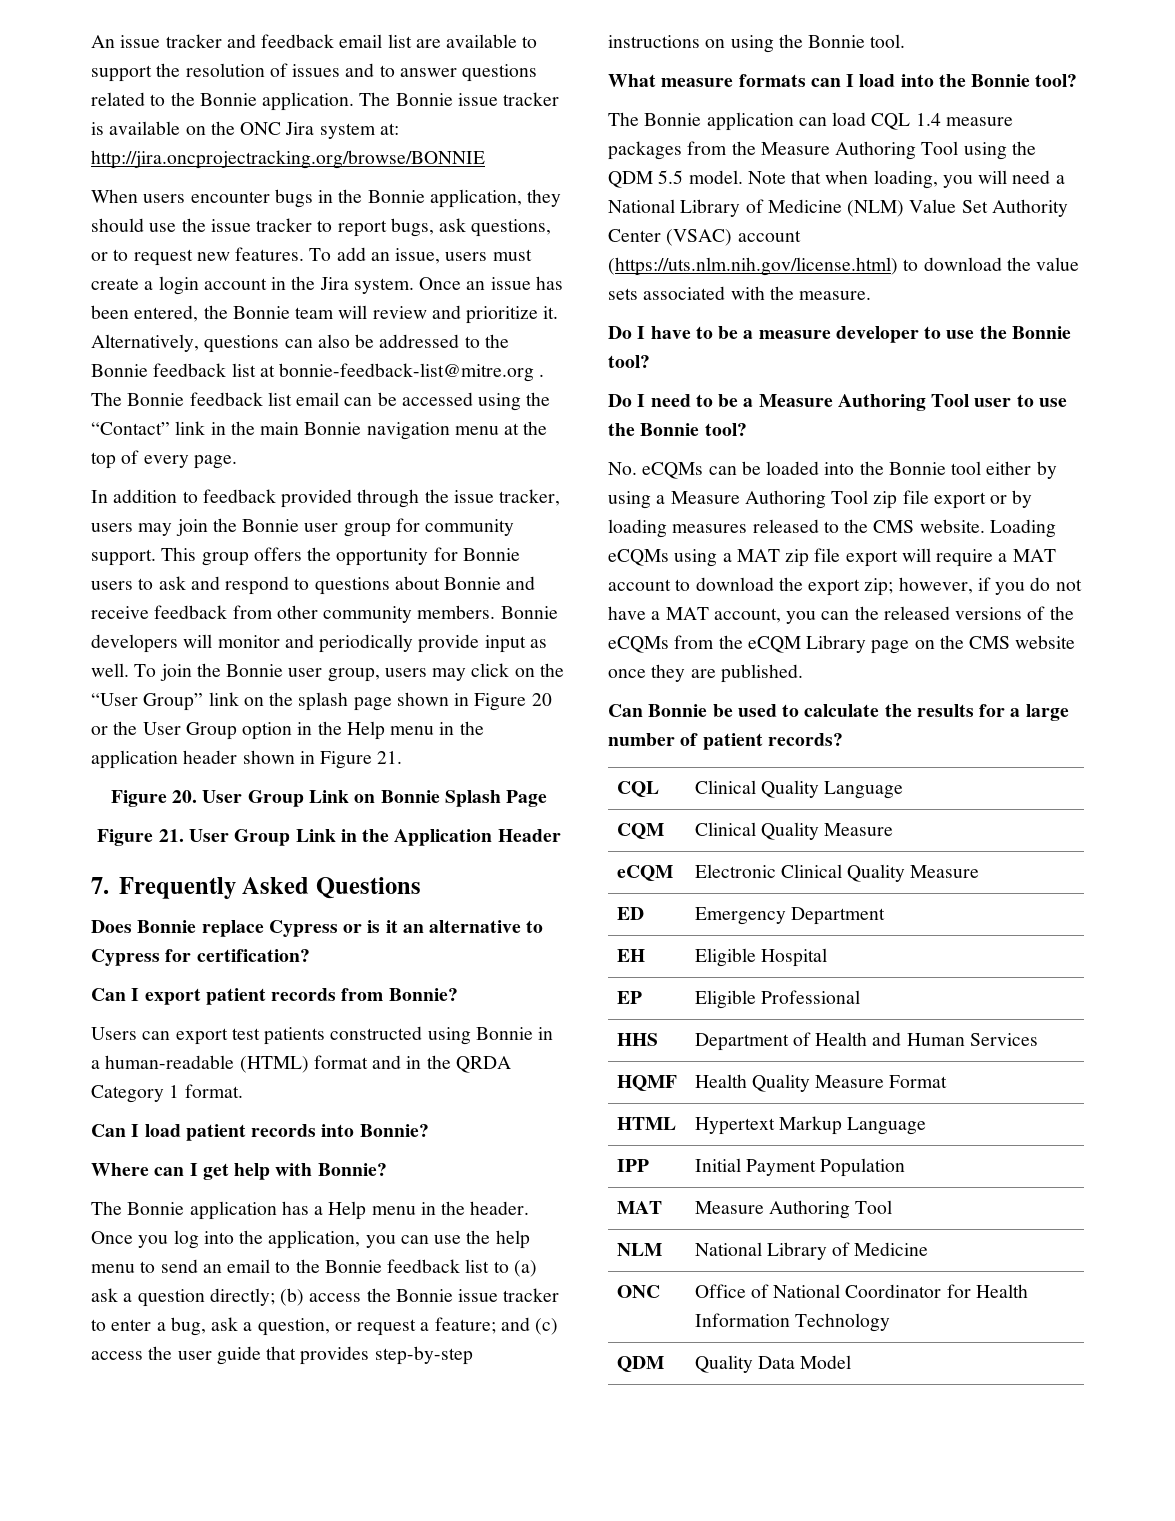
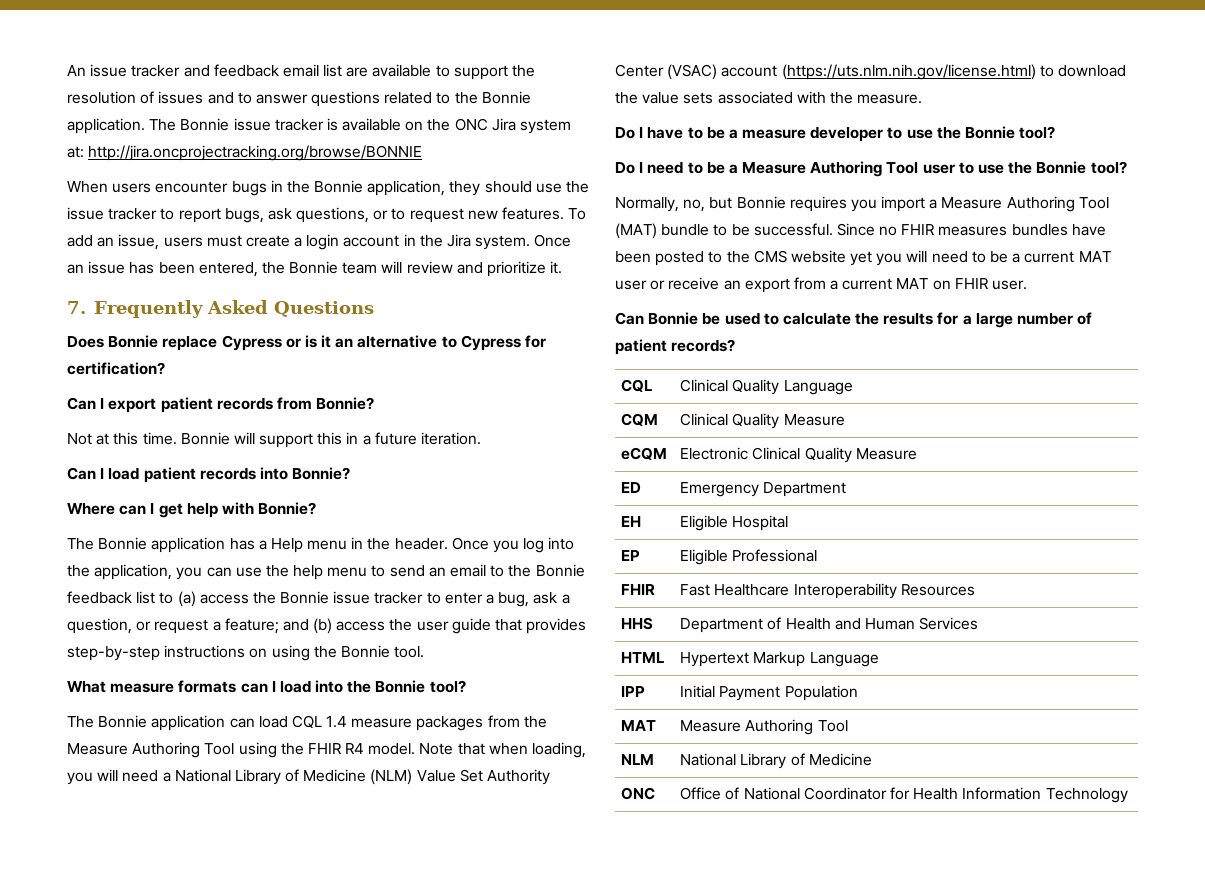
[91,334,509,353] [91,363,545,382] [91,392,551,411] [91,421,548,440] [91,450,237,469] [91,489,561,508] [91,518,515,537] [91,547,520,566] [91,576,536,595] [91,605,558,623] [91,634,547,653] [91,663,564,682] [91,692,552,711] [91,721,484,740] [91,750,403,769] [110,790,548,807] [97,829,561,846] Alternatively, questions can also be addressed to the Bonnie feedback list at bonnie-feedback-list@mitre.org . The Bonnie feedback list email can be accessed using the “Contact” link in the main Bonnie navigation menu at the top of every page. // In addition to feedback provided through the issue tracker, users may join the Bonnie user group for community support. This group offers the opportunity for Bonnie users to ask and respond to questions about Bonnie and receive feedback from other community members. Bonnie developers will monitor and periodically provide input as well. To join the Bonnie user group, users may click on the “User Group” link on the splash page shown in Figure 20 or the User Group option in the Help menu in the application header shown in Figure 21. // Figure 20. User Group Link on Bonnie Splash Page // Figure 21. User Group Link in the Application Header -> (563, 267) none
[91,1026,554,1045] [91,1055,511,1073] [91,1084,243,1103] Users can export test patients constructed using Bonnie in a human-readable (HTML) format and in the QRDA Category 1 format. -> [67,432,482,448] Not at this time. Bonnie will support this in a future iteration.
[91,1288,305,1307] ask a question directly; (b) -> (196, 599) none
[535,1318,559,1335] (c) -> [313,618,333,634] (b)
[608,170,684,188] QDM 5.5 -> [307,743,365,754] FHIR R4
[608,461,1057,479] [608,490,1033,509] [608,519,1056,538] [608,548,1056,567] [608,577,1082,596] [608,606,1074,624] [608,635,1076,654] [608,664,803,683] No. eCQMs can be loaded into the Bonnie tool either by using a Measure Authoring Tool zip file export or by loading measures released to the CMS website. Loading eCQMs using a MAT zip file export will require a MAT account to download the export zip; however, if you do not have a MAT account, you can the released versions of the eCQMs from the eCQM Library page on the CMS website once they are published. -> [615,196,1109,212] [615,223,1106,239] [615,250,1111,266] [615,277,1028,293] Normally, no, but Bonnie requires you import a Measure Authoring Tool (MAT) bundle to be successful. Since no FHIR measures bundles have been posted to the CMS website yet you will need to be a current MAT user or receive an export from a current MAT on FHIR user.
(860, 997) none -> [621,584,656,595] [680,583,975,599] // FHIR | Fast Healthcare Interoperability Resources
[616,1075,677,1091] [694,1074,948,1092] // HQMF | Health Quality Measure Format -> (979, 623) none
[616,1356,664,1372] [694,1355,852,1373] // QDM | Quality Data Model -> (1128, 795) none

